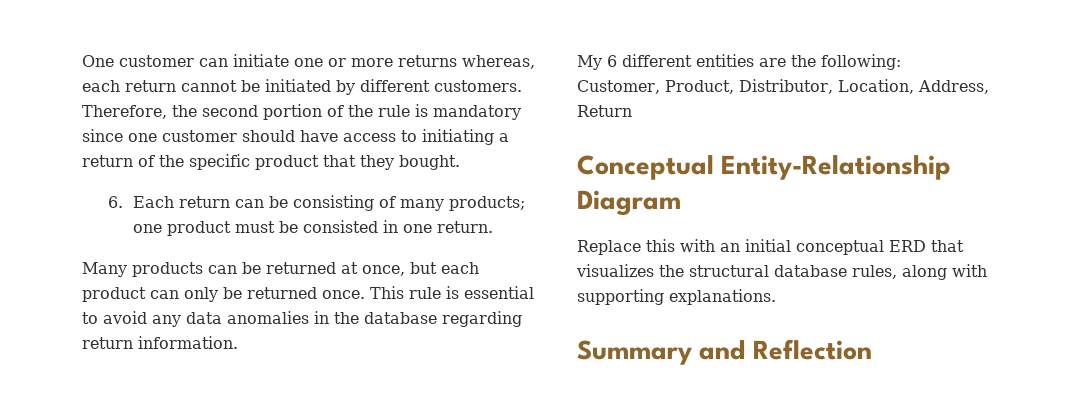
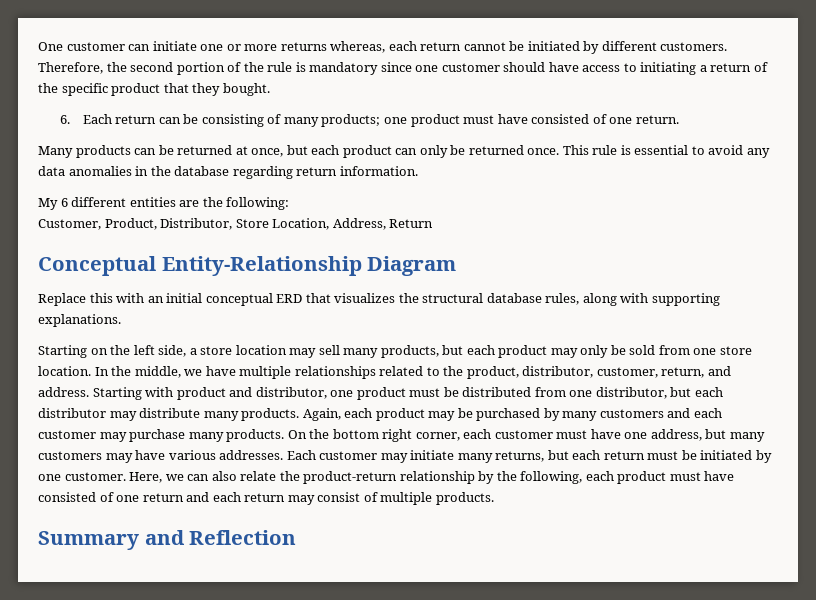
[279,220,399,233] be consisted in -> [497,114,607,124] have consisted of
(833, 86) none -> [235,219,269,228] Store
(776, 297) none -> [38,345,752,358] [38,366,731,379] [38,387,723,400] [38,408,722,421] [38,429,765,442] [38,450,772,463] [38,471,735,484] [38,492,494,505] // Starting on the left side, a store location may sell many products, but each product may only be sold from one store location. In the middle, we have multiple relationships related to the product, distributor, customer, return, and address. Starting with product and distributor, one product must be distributed from one distributor, but each distributor may distribute many products. Again, each product may be purchased by many customers and each customer may purchase many products. On the bottom right corner, each customer must have one address, but many customers may have various addresses. Each customer may initiate many returns, but each return must be initiated by one customer. Here, we can also relate the product-return relationship by the following, each product must have consisted of one return and each return may consist of multiple products.

